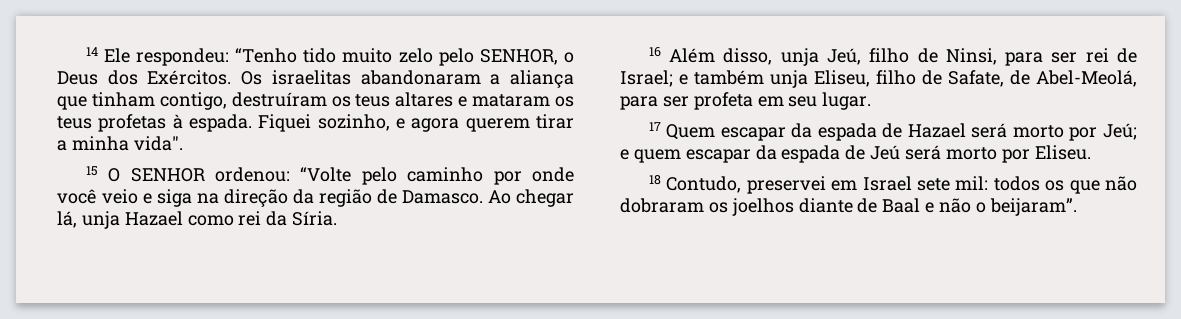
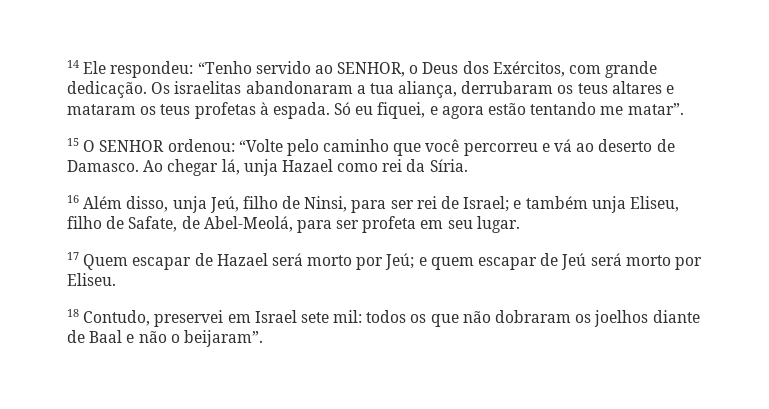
[303,48,574,66] [57,70,574,88] [57,92,327,110] tido muito zelo pelo SENHOR, o Deus dos Exércitos. Os israelitas abandonaram a aliança que tinham contigo, destruíram -> [255,61,658,78] [67,81,554,98] servido ao SENHOR, o Deus dos Exércitos, com grande dedicação. Os israelitas abandonaram a tua aliança, derrubaram
[258,114,574,132] [57,136,183,151] Fiquei sozinho, e agora querem tirar a minha vida". -> [334,102,684,119] Só eu fiquei, e agora estão tentando me matar”.
[493,167,574,185] [57,189,372,207] por onde você veio e siga na direção da região -> [393,139,653,156] que você percorreu e vá ao deserto
[791,123,877,141] da espada -> (192, 263) none
[755,145,841,163] da espada -> (538, 263) none

